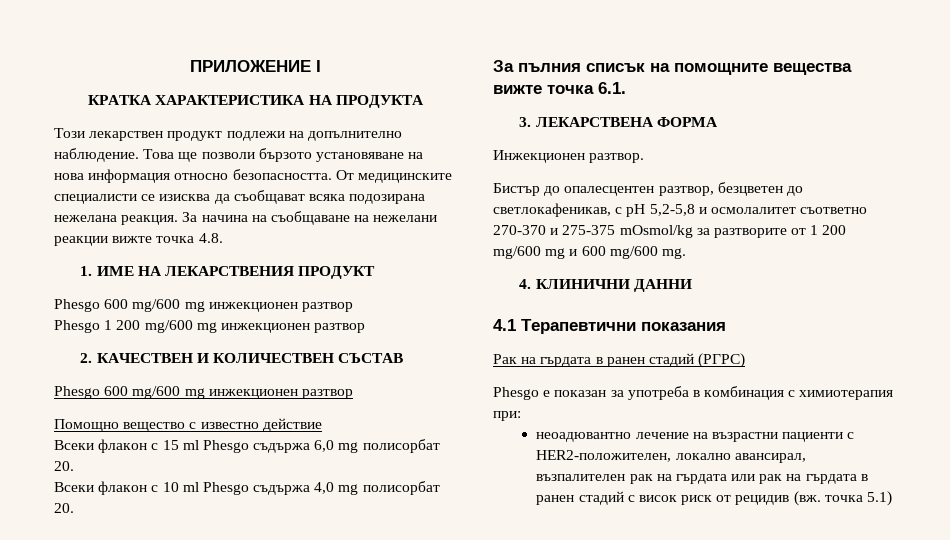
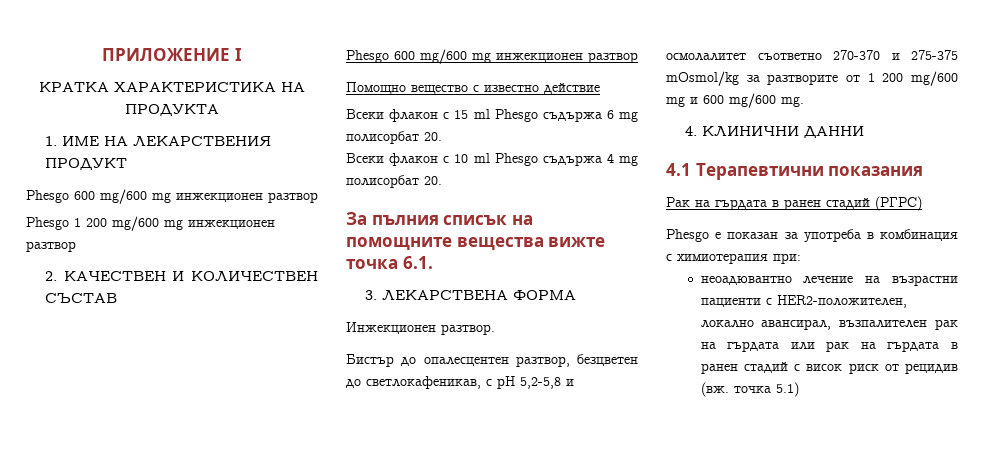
[54,128,402,141] [54,148,424,162] [54,169,452,183] [54,190,426,204] [54,211,438,225] [54,233,223,246] // Този лекарствен продукт подлежи на допълнително наблюдение. Това ще позволи бързото установяване на нова информация относно безопасността. От медицинските специалисти се изисква да съобщават всяка подозирана нежелана реакция. За начина на съобщаване на нежелани реакции вижте точка 4.8. -> (219, 110) none
[314,440,335,452] 6,0 -> [606,110,614,119] 6
[314,482,335,494] 4,0 -> [606,153,614,163] 4

